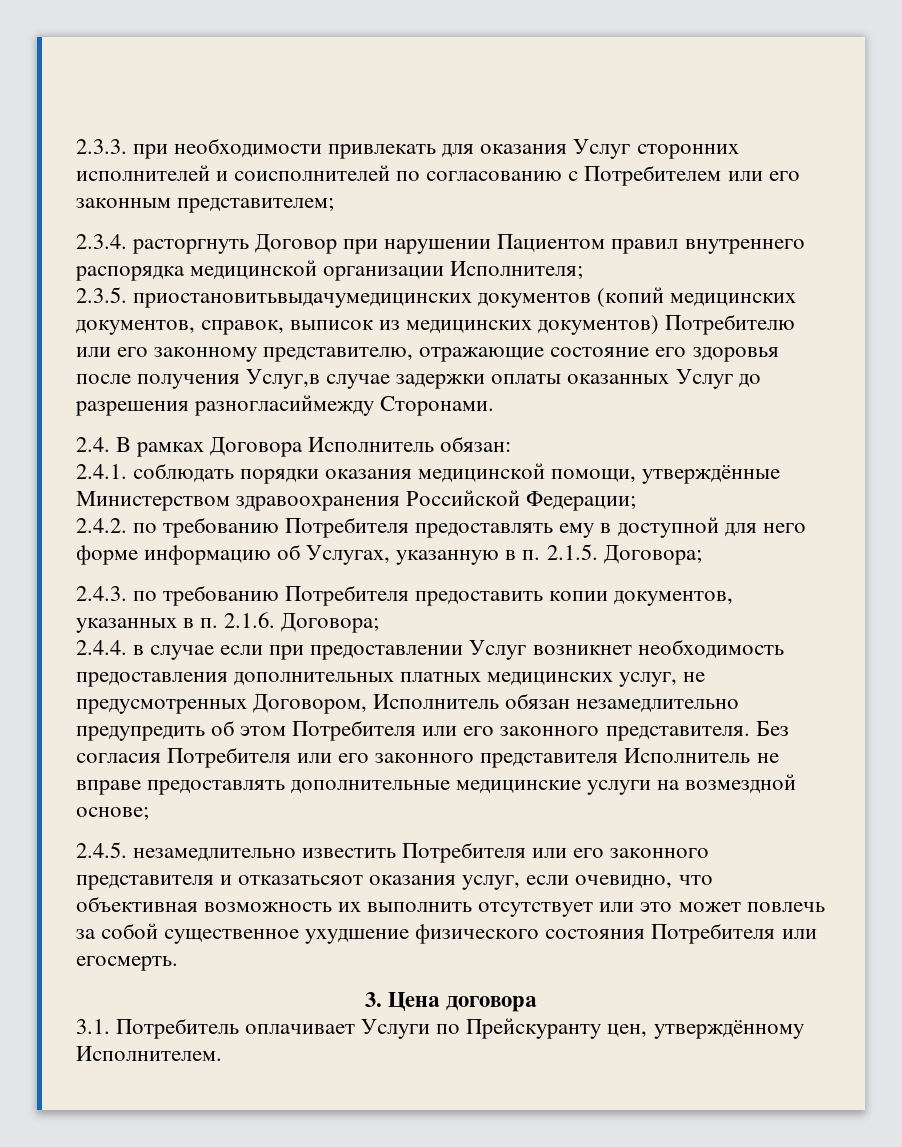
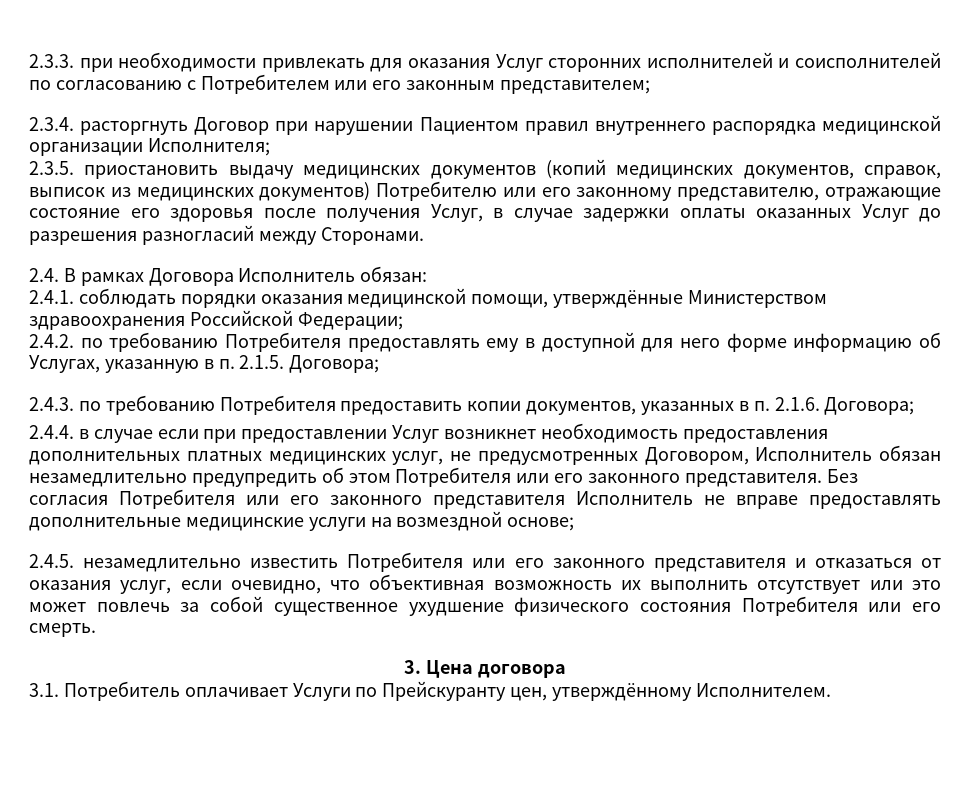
[133,293,473,308] приостановитьвыдачумедицинских -> [84,165,421,179] приостановить выдачу медицинских
[246,369,321,389] Услуг,в -> [430,204,503,222] Услуг, в
[194,395,375,416] разногласиймежду -> [141,225,317,245] разногласий между
[238,875,364,885] отказатьсяот -> [814,558,942,568] отказаться от
[76,956,178,971] егосмерть. -> [912,602,942,612] [29,623,96,637] его смерть.

